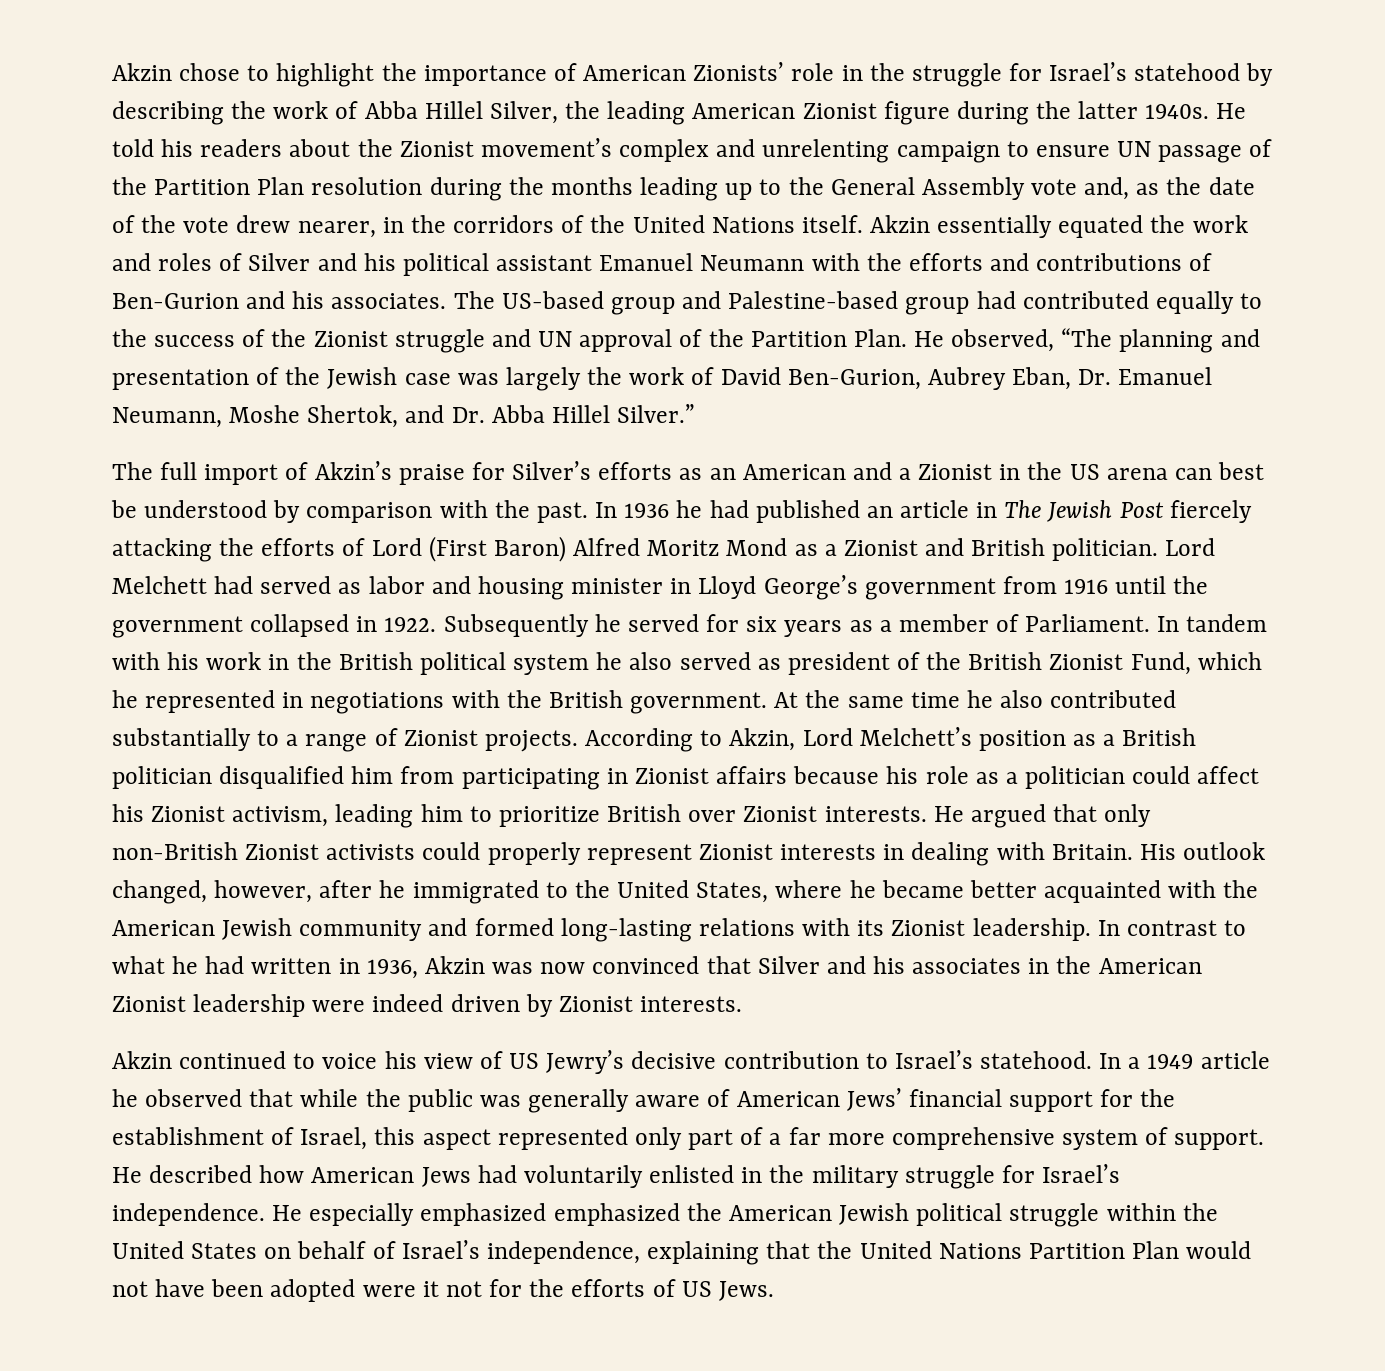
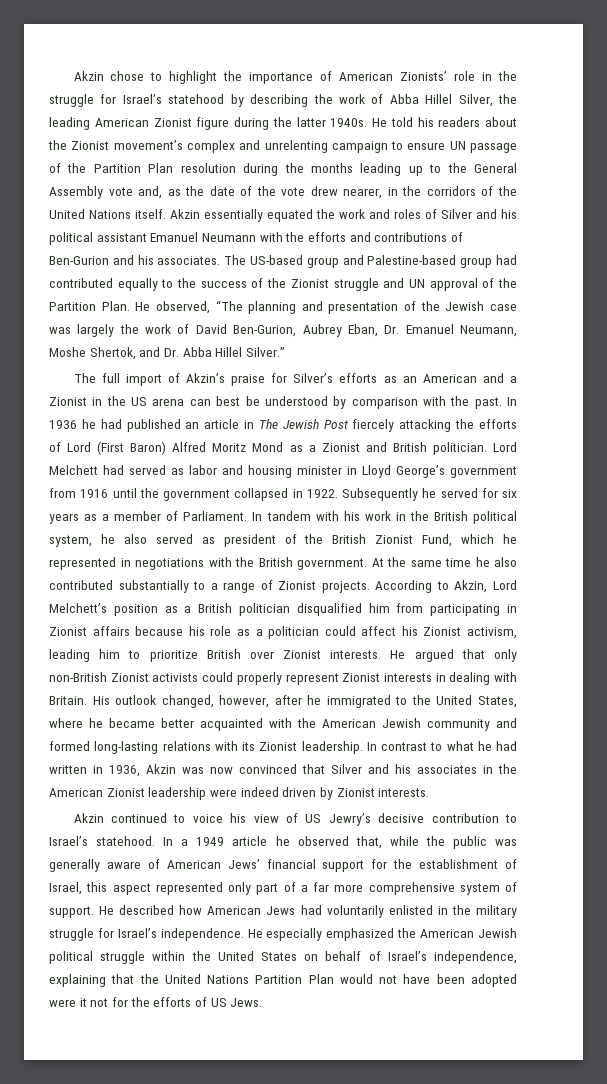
[513,654,590,675] system -> [49,535,92,547] system,
[249,1089,294,1107] that -> [355,836,382,849] that,
[553,1203,680,1226] emphasized -> (395, 934) none

